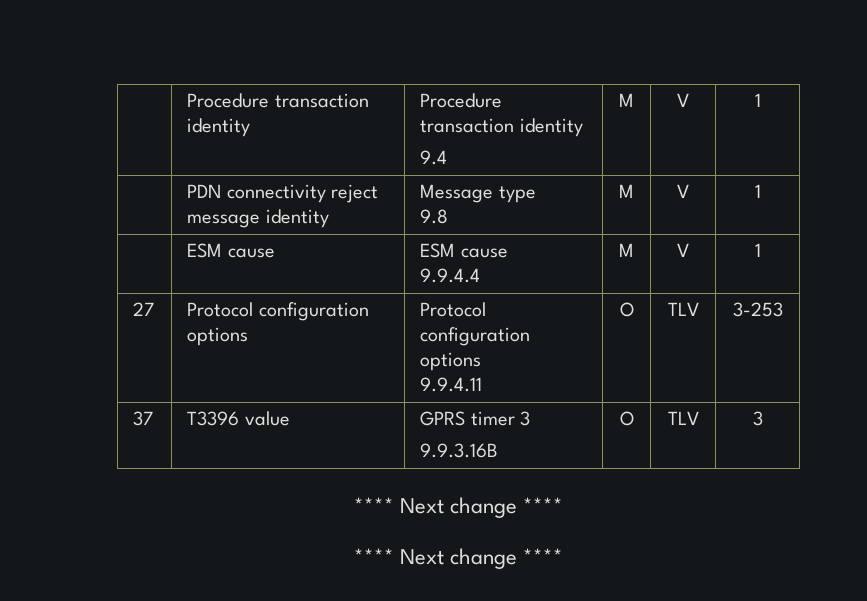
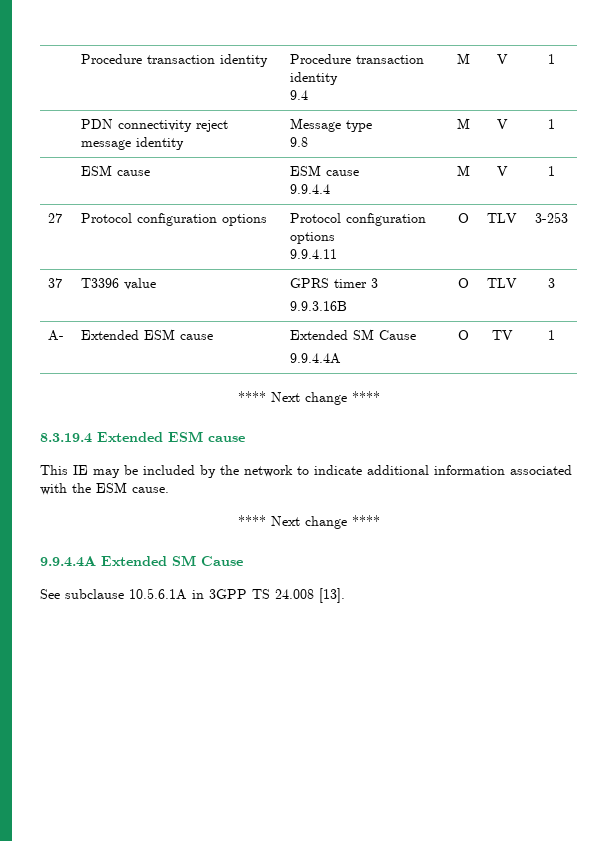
[353,497,564,518] [353,548,564,569] // **** Next change **** // **** Next change **** -> [48,330,65,341] [81,329,214,340] [290,329,417,340] [290,353,342,364] [458,330,469,340] [491,330,513,340] [547,330,555,340] [237,391,380,405] [40,431,245,443] [40,465,572,478] [40,482,169,495] [237,515,380,529] [40,555,243,567] [40,588,345,603] // A- | Extended ESM cause | Extended SM Cause // 9.9.4.4A | O | TV | 1 // **** Next change **** // 8.3.19.4 Extended ESM cause // This IE may be included by the network to indicate additional information associated with the ESM cause. // **** Next change **** // 9.9.4.4A Extended SM Cause // See subclause 10.5.6.1A in 3GPP TS 24.008 [13].

